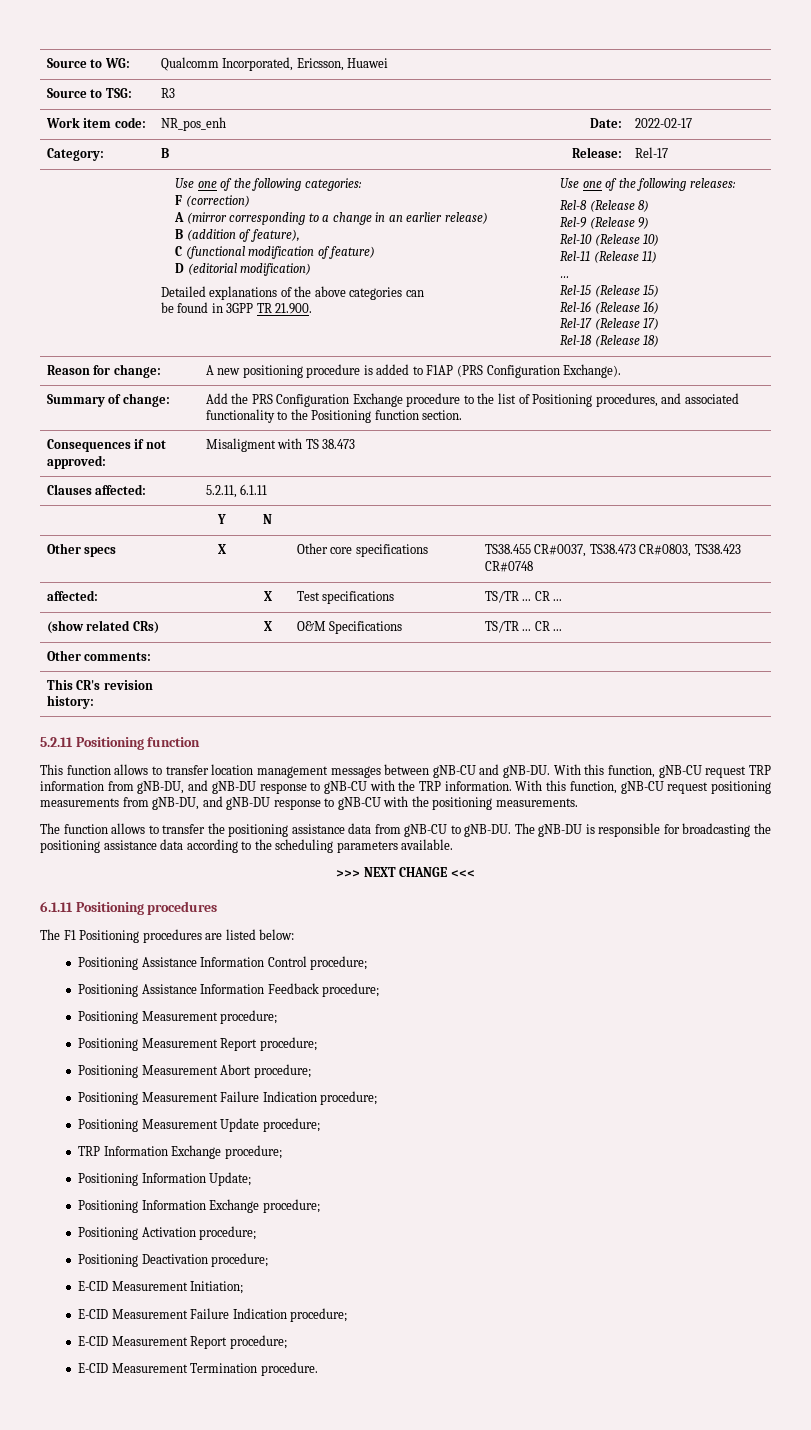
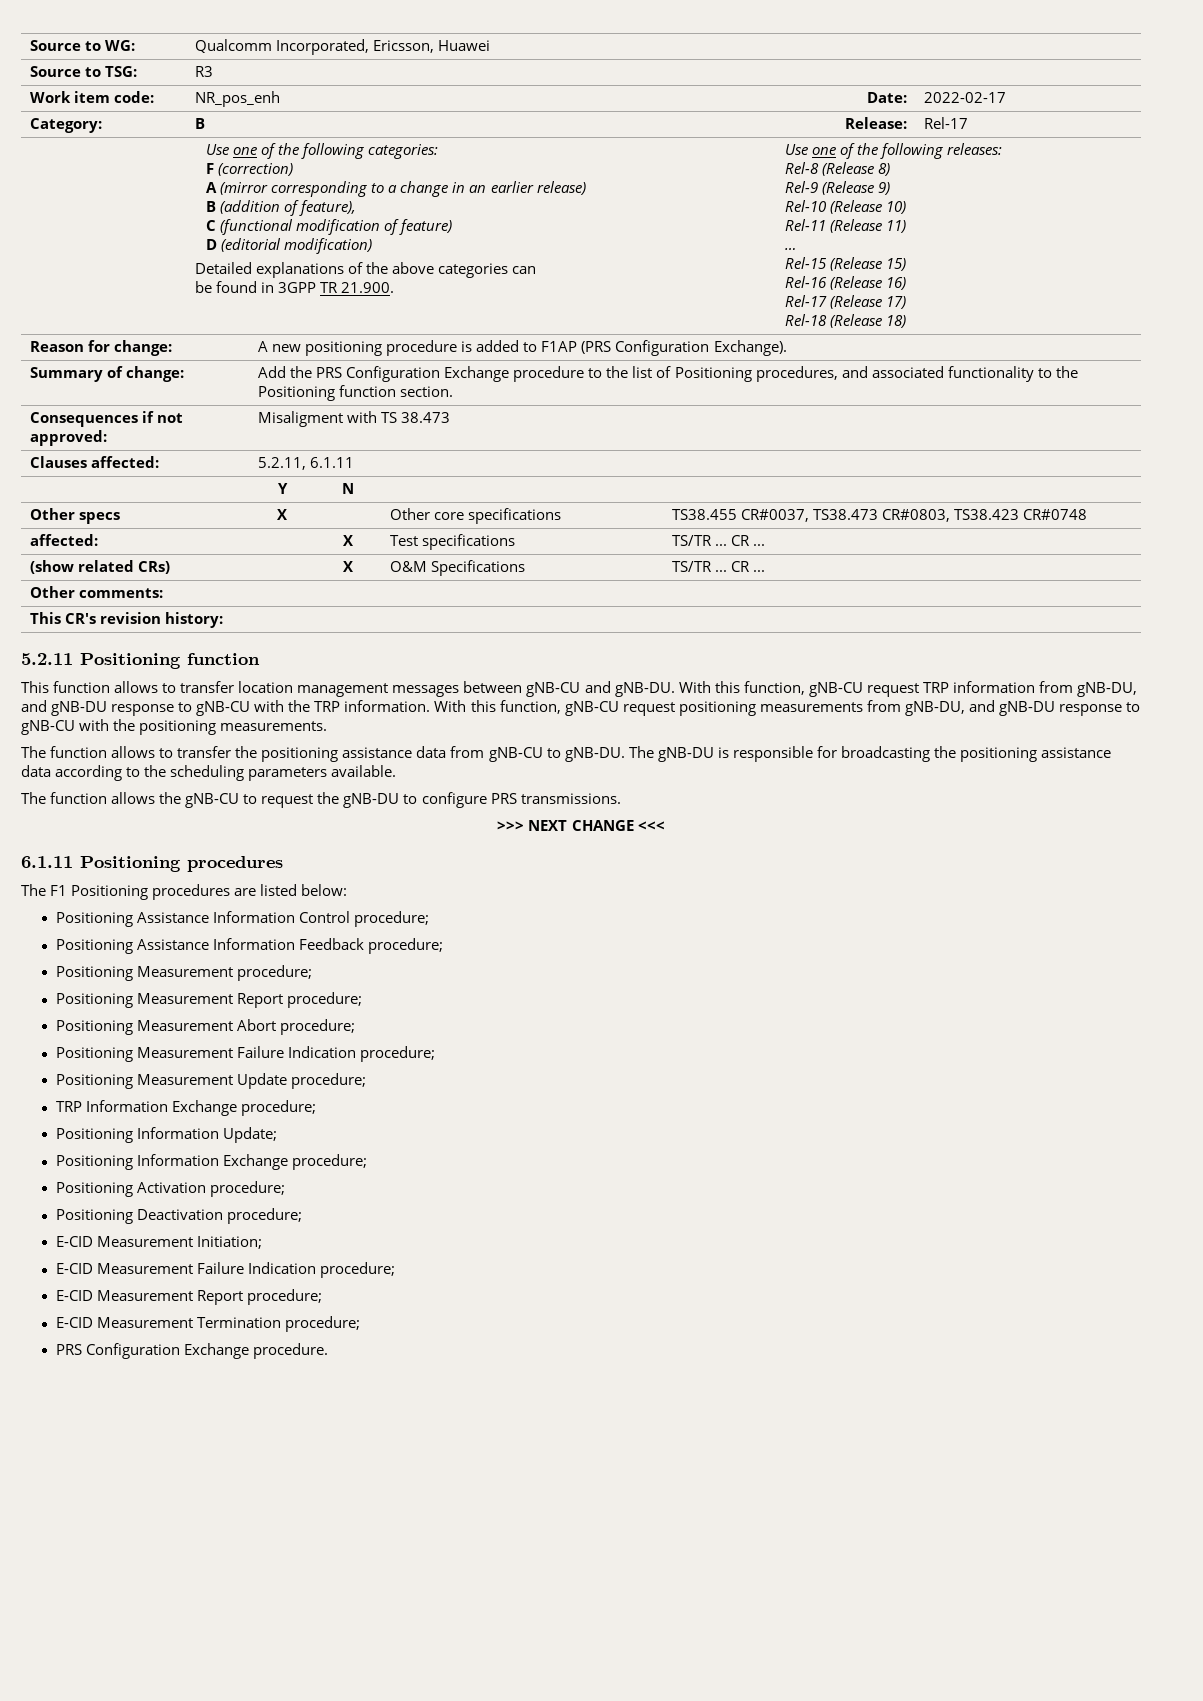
(454, 844) none -> [21,792,621,808] // The function allows the gNB-CU to request the gNB-DU to configure PRS transmissions.
(258, 1368) none -> [285,1316,361,1332] [55,1343,250,1359] procedure; // PRS Configuration Exchange

